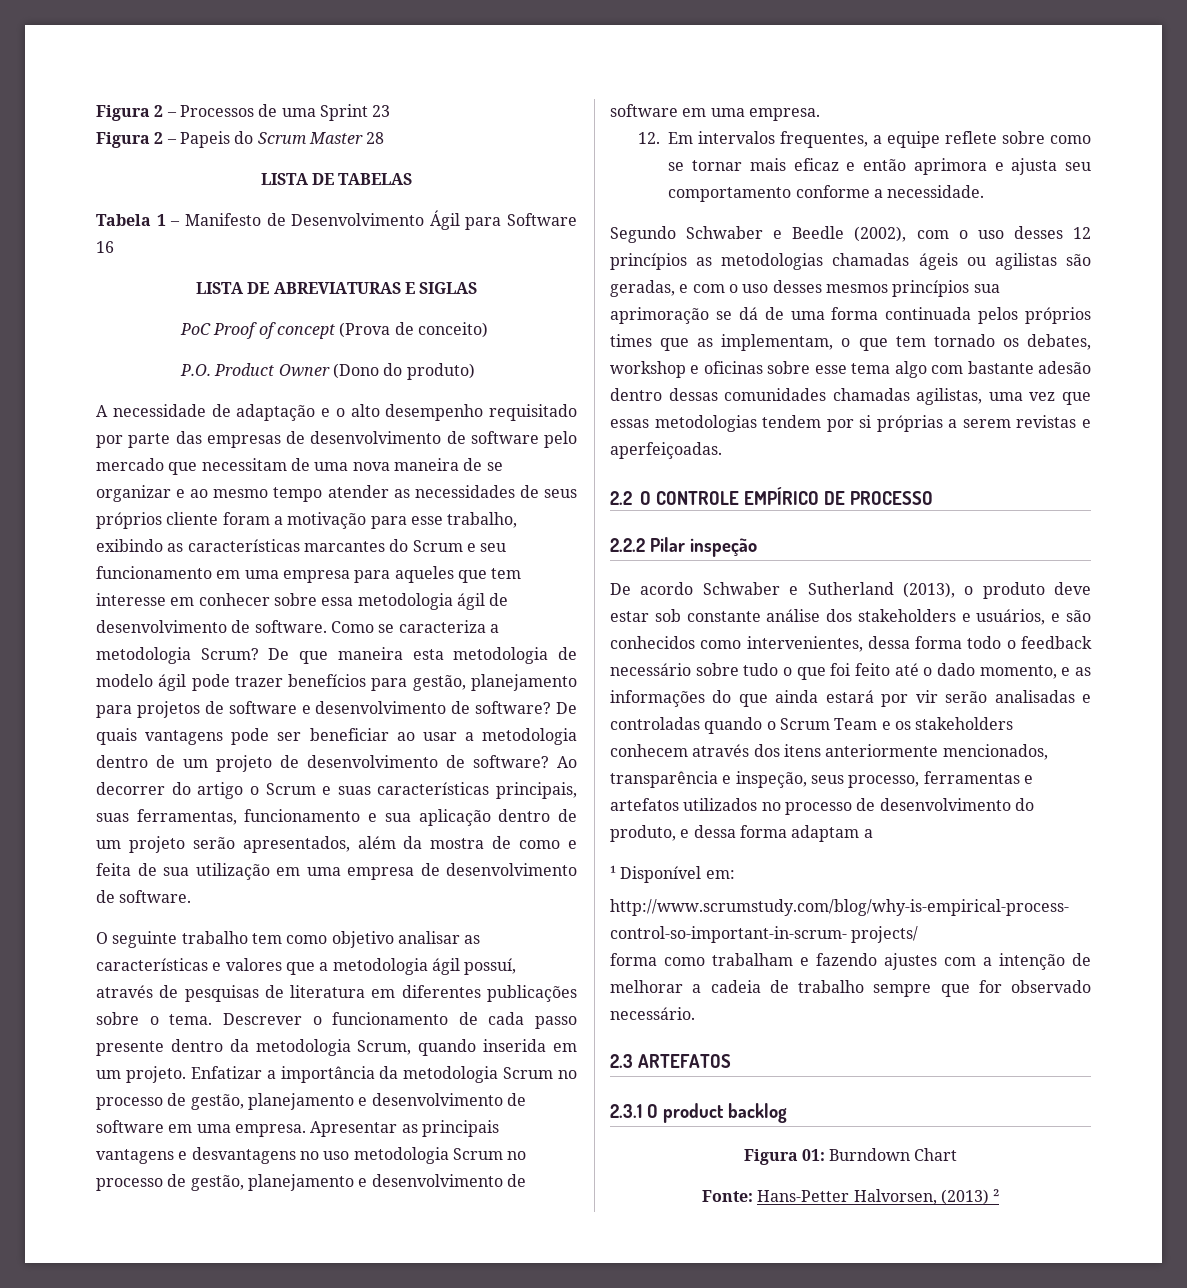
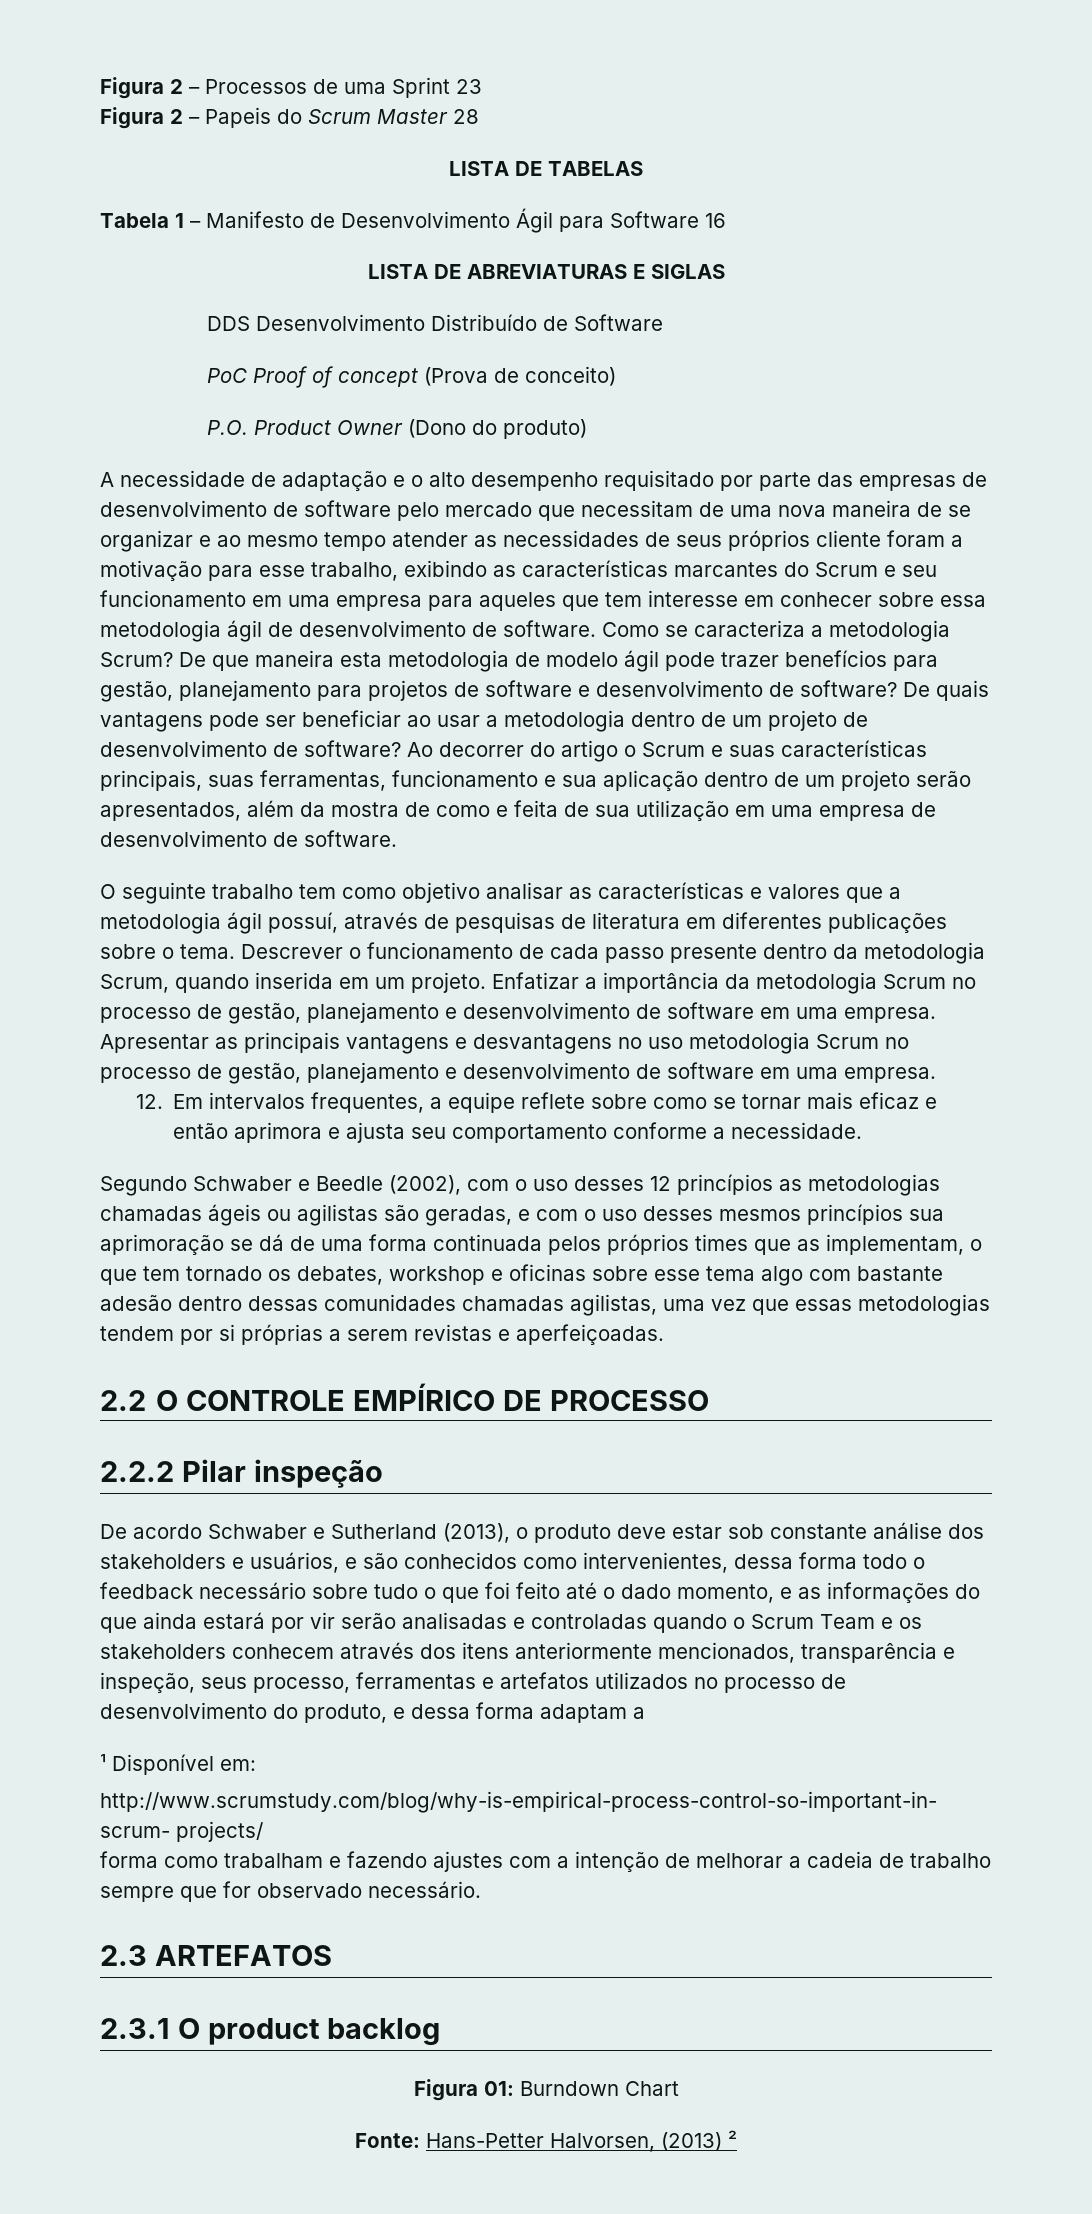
(478, 288) none -> [206,314,663,331] // DDS Desenvolvimento Distribuído de Software

